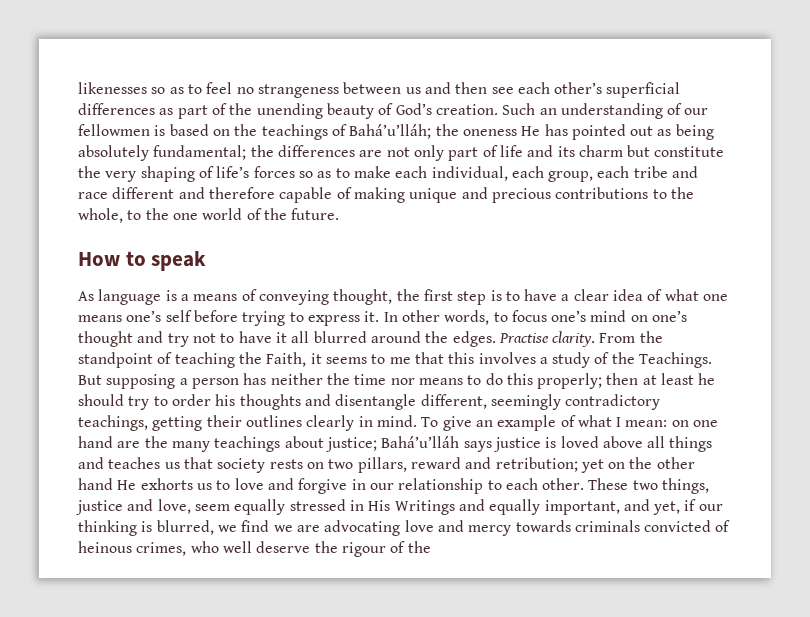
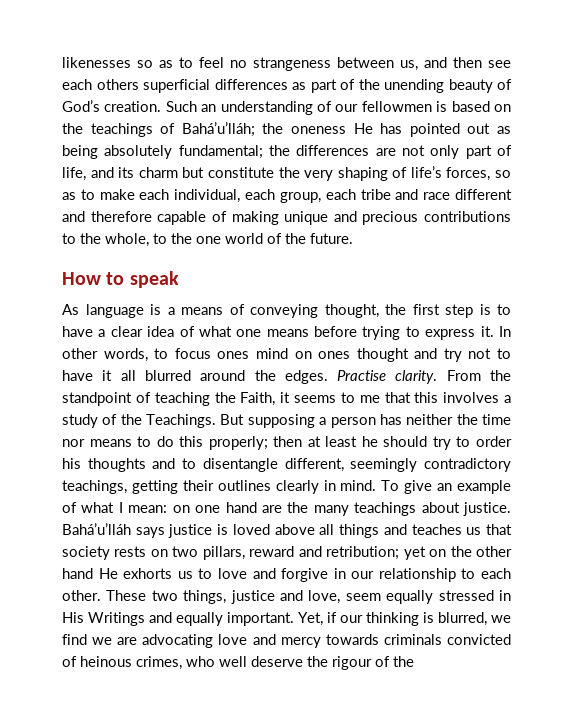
[405,87,421,94] us -> [400,60,418,71] us,
[554,82,603,94] other’s -> [96,79,139,90] others
[499,145,523,157] life -> [62,167,86,181] life,
[253,166,295,178] forces -> [446,167,491,181] forces,
[126,310,192,322] one’s self -> (309, 333) none
[551,310,587,322] one’s -> [217,351,250,359] ones
[652,310,688,322] one’s -> [318,351,351,359] ones
(331, 400) none -> [182,458,197,469] to
[325,437,377,452] justice; -> [463,502,512,516] justice.
[544,499,681,515] important, and yet, -> [227,612,323,626] important. Yet,

